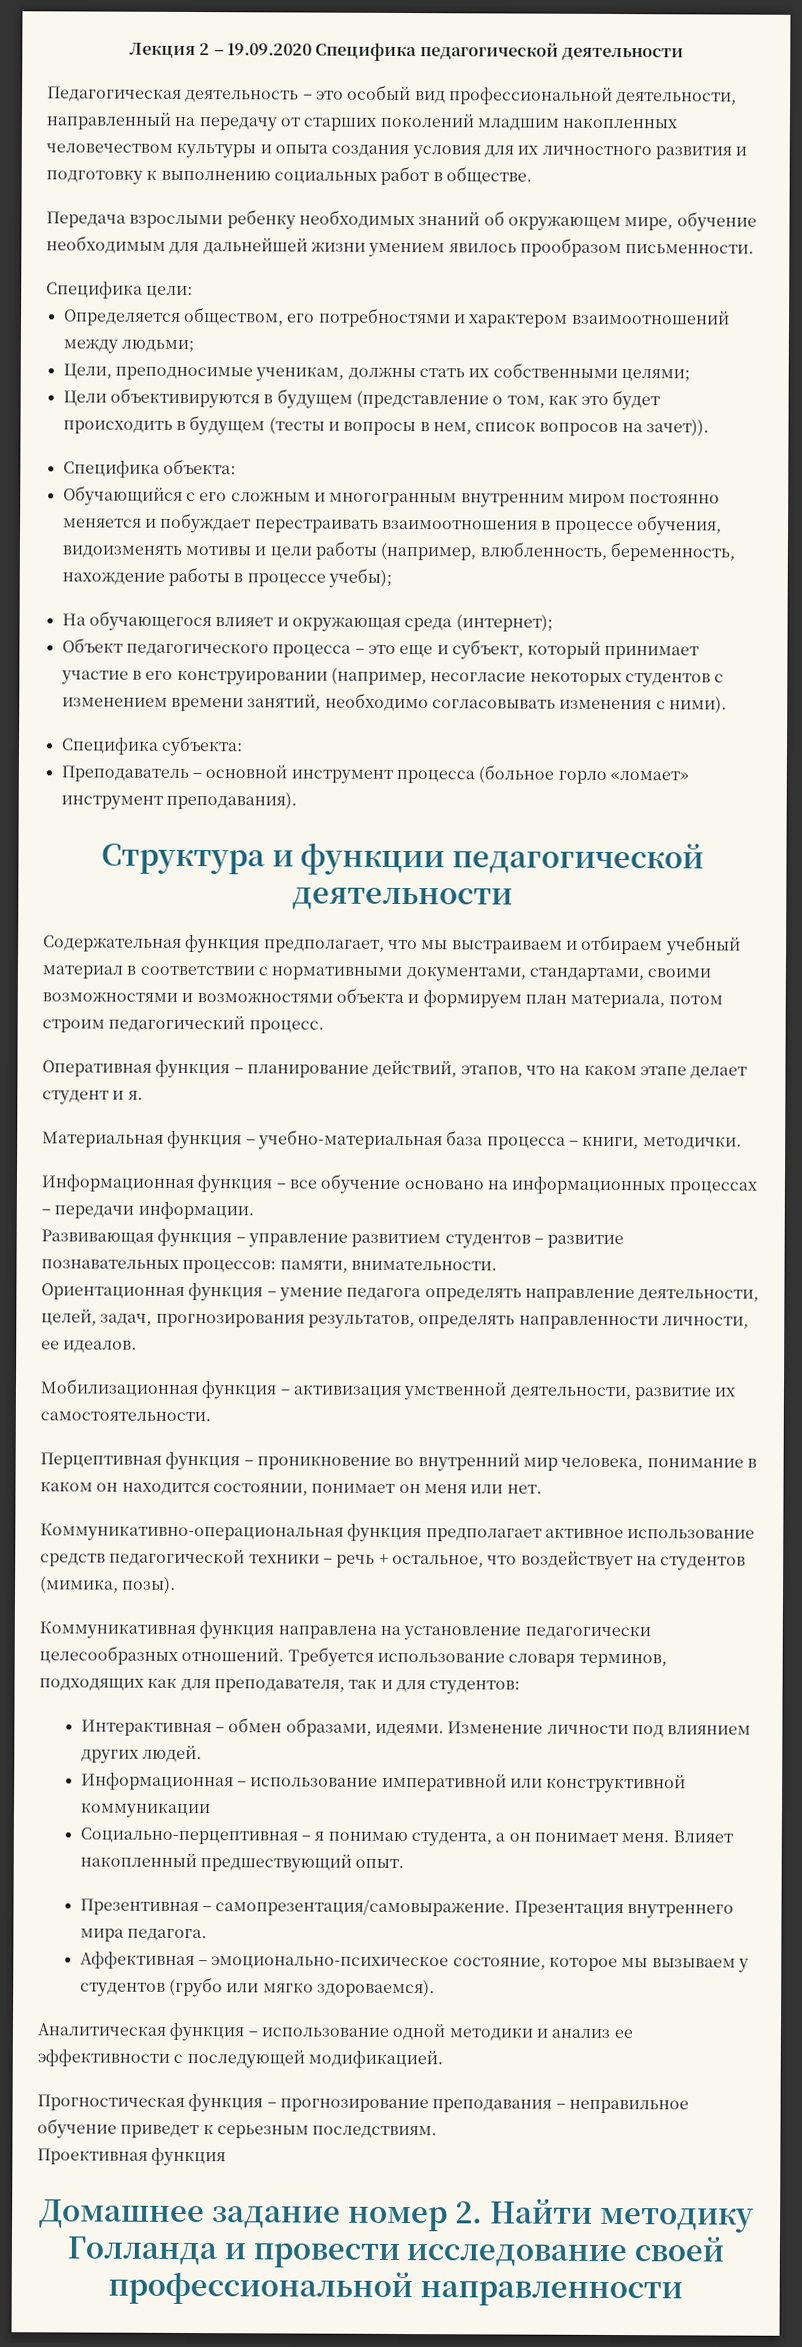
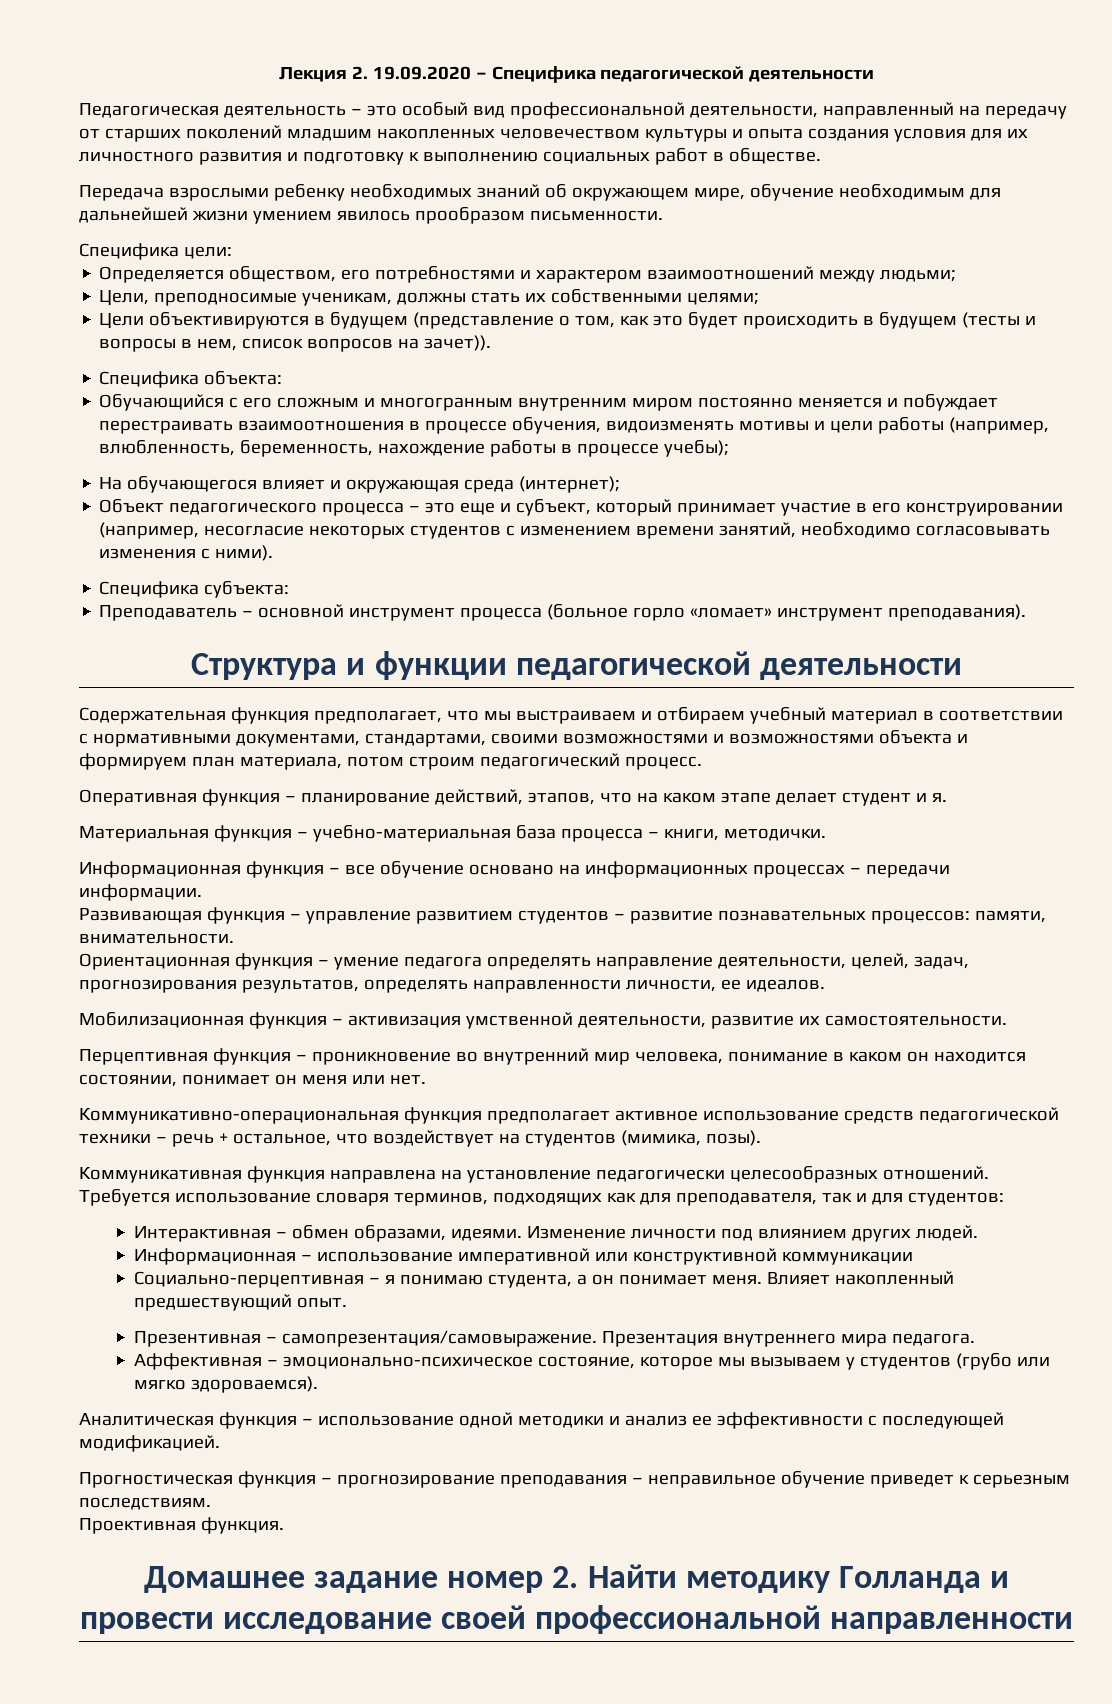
[199,43,312,56] 2 – 19.09.2020 -> [351,66,487,80] 2. 19.09.2020 –
[151,2147,227,2167] функция -> [200,1517,284,1534] функция.

